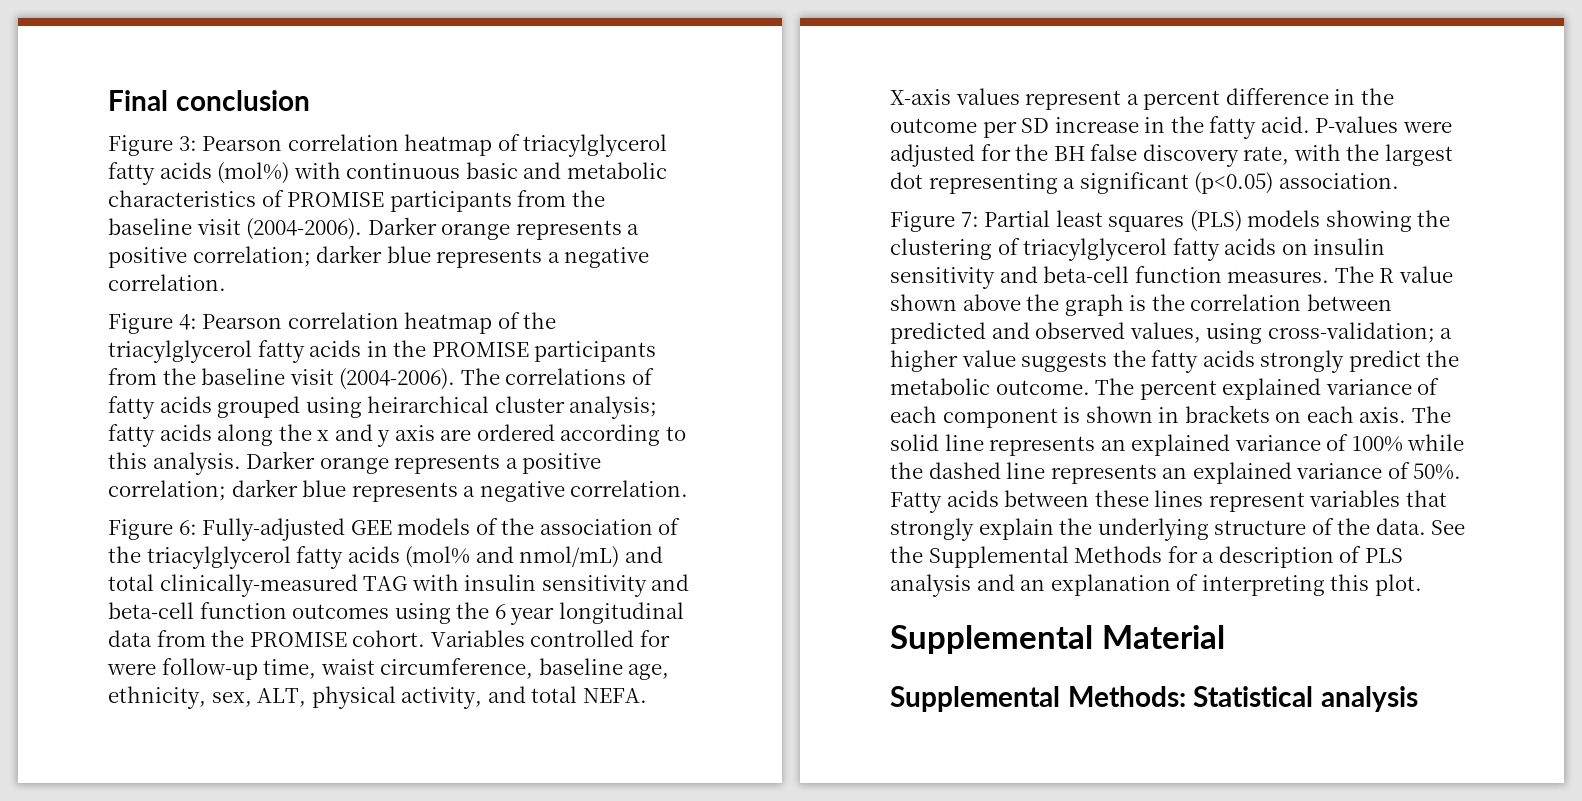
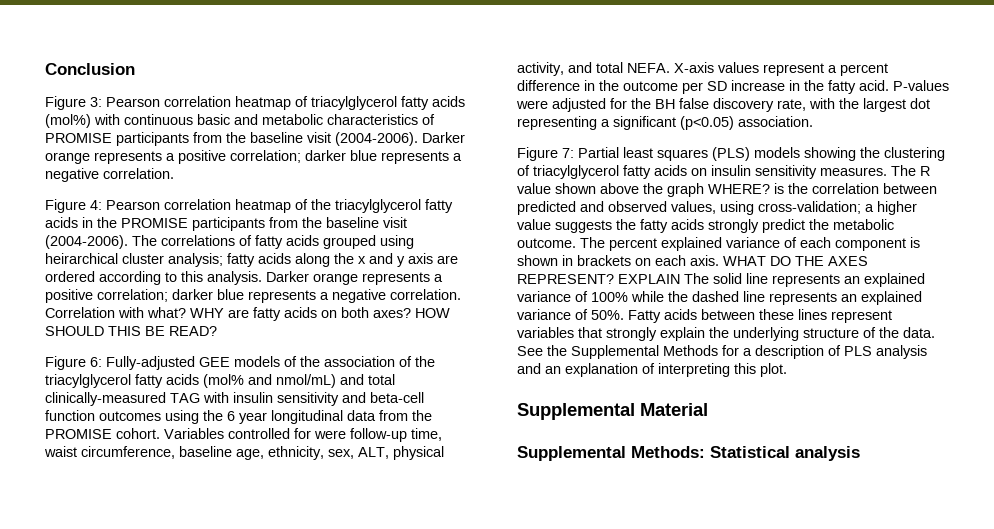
[108,90,310,111] Final conclusion -> [45,63,135,75] Conclusion
(689, 488) none -> [45,307,450,321] [45,326,217,336] Correlation with what? WHY are fatty acids on both axes? HOW SHOULD THIS BE READ?
[999,266,1222,283] and beta-cell function -> (817, 172) none
(1124, 305) none -> [708,184,770,194] WHERE?
(1407, 415) none -> [723,256,868,266] [517,274,680,284] WHAT DO THE AXES REPRESENT? EXPLAIN

